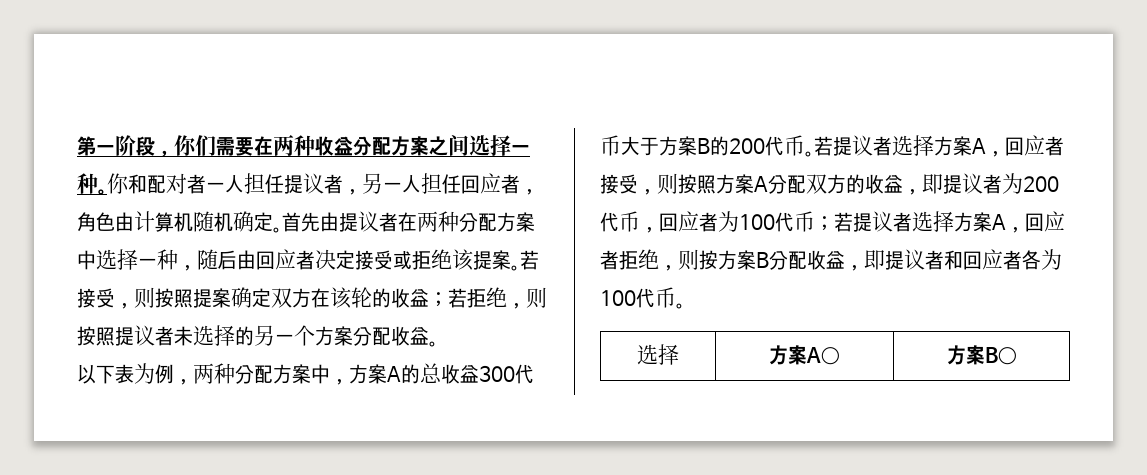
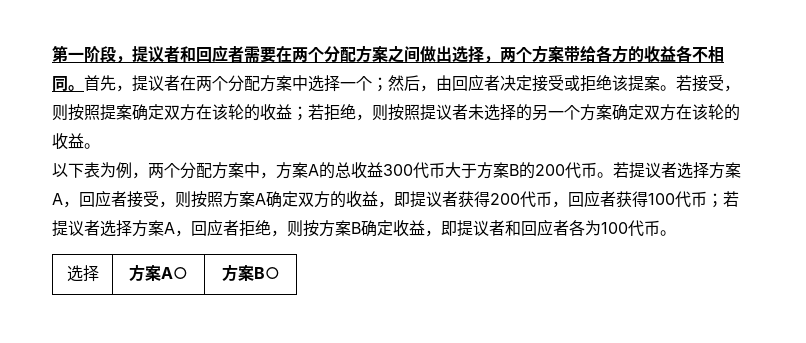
[174,135,216,156] 你们 -> [132,45,244,63] 提议者和回应者
[294,135,353,156] 种收益 -> [308,47,324,62] 个
[469,135,530,156] [77,173,539,195] [77,211,339,233] 选择一种。你和配对者一人担任提议者，另一人担任回应者，角色由计算机随机确定。首先由 -> [420,45,724,63] [52,75,132,92] 做出选择，两个方案带给各方的收益各不相同。首先，
[438,211,459,232] 种 -> [212,76,228,91] 个
[157,249,237,271] 种，随后 -> [356,75,436,92] 个；然后，
[353,326,391,346] 分配 -> [612,104,740,121] 确定双方在该轮的
[214,363,235,384] 种 -> [164,163,180,178] 个
[768,174,806,194] 分配 -> [266,191,298,208] 确定
[1002,173,1023,194] 为 -> [458,191,490,208] 获得
[718,211,739,232] 为 -> [616,191,648,208] 获得
[769,250,807,270] 分配 -> [361,220,393,237] 确定

